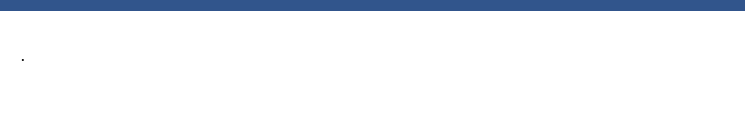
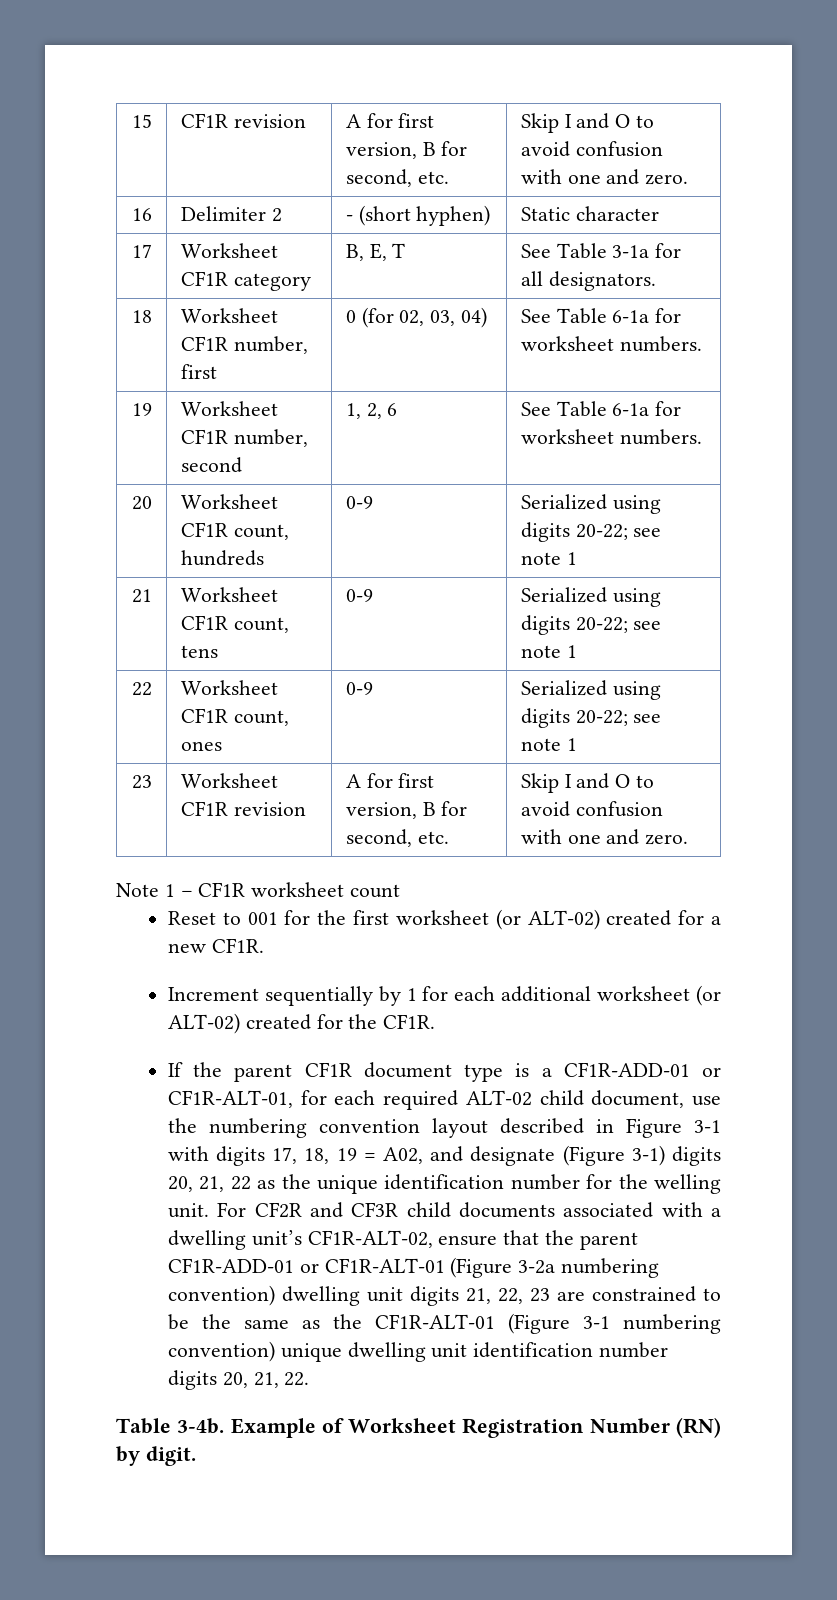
[21,58,25,61] . -> [131,114,152,128] [180,113,306,128] [345,113,435,128] [345,141,468,159] [345,169,449,187] [520,113,655,133] [520,141,663,157] [520,169,689,185] [131,208,152,221] [180,206,282,222] [345,205,491,226] [520,206,659,221] [131,244,152,258] [180,243,278,258] [180,271,311,291] [345,243,406,261] [520,243,682,259] [520,271,656,291] [131,310,152,323] [180,308,278,323] [180,336,308,354] [180,364,217,379] [345,307,488,328] [520,308,682,324] [520,336,702,352] [131,403,152,416] [180,401,278,416] [180,429,308,447] [180,457,242,473] [345,403,398,419] [520,401,682,417] [520,429,702,445] [131,496,152,510] [180,494,278,509] [180,522,289,540] [180,550,264,566] [345,496,373,509] [520,494,661,514] [520,522,662,542] [520,552,577,565] [131,589,152,603] [180,587,278,602] [180,615,289,633] [180,645,218,658] [345,589,373,602] [520,587,661,607] [520,615,662,635] [520,645,577,658] [131,682,152,696] [180,680,278,695] [180,708,289,726] [180,741,222,751] [345,682,373,695] [520,680,661,700] [520,708,662,728] [520,738,577,751] [131,775,152,789] [180,773,278,788] [180,801,306,816] [345,773,435,788] [345,801,468,819] [345,829,449,847] [520,773,655,793] [520,801,663,817] [520,829,689,845] [116,882,401,898] [167,909,721,930] [167,938,264,953] [167,985,721,1006] [167,1013,436,1034] [167,1062,721,1082] [167,1090,722,1110] [167,1118,722,1138] [167,1145,721,1166] [167,1174,721,1194] [167,1202,722,1218] [167,1230,638,1250] [167,1257,659,1278] [167,1285,721,1306] [167,1313,721,1334] [167,1341,668,1362] [167,1370,310,1390] [116,1417,721,1438] [116,1446,196,1466] 15 | CF1R revision | A for first version, B for second, etc. | Skip I and O to avoid confusion with one and zero. // 16 | Delimiter 2 | - (short hyphen) | Static character // 17 | Worksheet CF1R category | B, E, T | See Table 3-1a for all designators. // 18 | Worksheet CF1R number, first | 0 (for 02, 03, 04) | See Table 6-1a for worksheet numbers. // 19 | Worksheet CF1R number, second | 1, 2, 6 | See Table 6-1a for worksheet numbers. // 20 | Worksheet CF1R count, hundreds | 0-9 | Serialized using digits 20-22; see note 1 // 21 | Worksheet CF1R count, tens | 0-9 | Serialized using digits 20-22; see note 1 // 22 | Worksheet CF1R count, ones | 0-9 | Serialized using digits 20-22; see note 1 // 23 | Worksheet CF1R revision | A for first version, B for second, etc. | Skip I and O to avoid confusion with one and zero. // Note 1 – CF1R worksheet count // Reset to 001 for the first worksheet (or ALT-02) created for a new CF1R. // Increment sequentially by 1 for each additional worksheet (or ALT-02) created for the CF1R. // If the parent CF1R document type is a CF1R-ADD-01 or CF1R-ALT-01, for each required ALT-02 child document, use the numbering convention layout described in Figure 3-1 with digits 17, 18, 19 = A02, and designate (Figure 3-1) digits 20, 21, 22 as the unique identification number for the welling unit. For CF2R and CF3R child documents associated with a dwelling unit’s CF1R-ALT-02, ensure that the parent CF1R-ADD-01 or CF1R-ALT-01 (Figure 3-2a numbering convention) dwelling unit digits 21, 22, 23 are constrained to be the same as the CF1R-ALT-01 (Figure 3-1 numbering convention) unique dwelling unit identification number digits 20, 21, 22. // Table 3-4b. Example of Worksheet Registration Number (RN) by digit.

